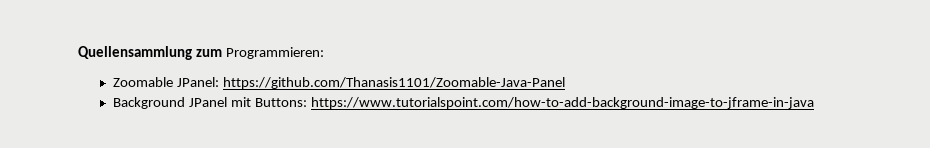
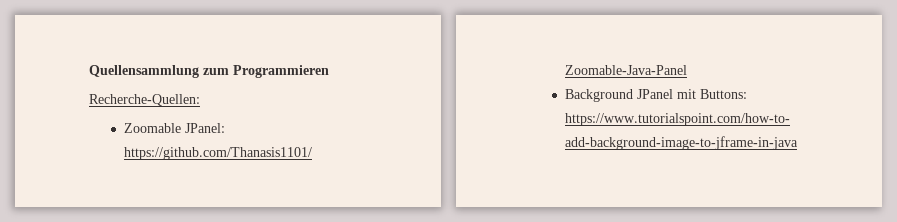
[225,47,324,59] Programmieren: -> [233,65,329,78] [89,94,200,106] Programmieren // Recherche-Quellen:

